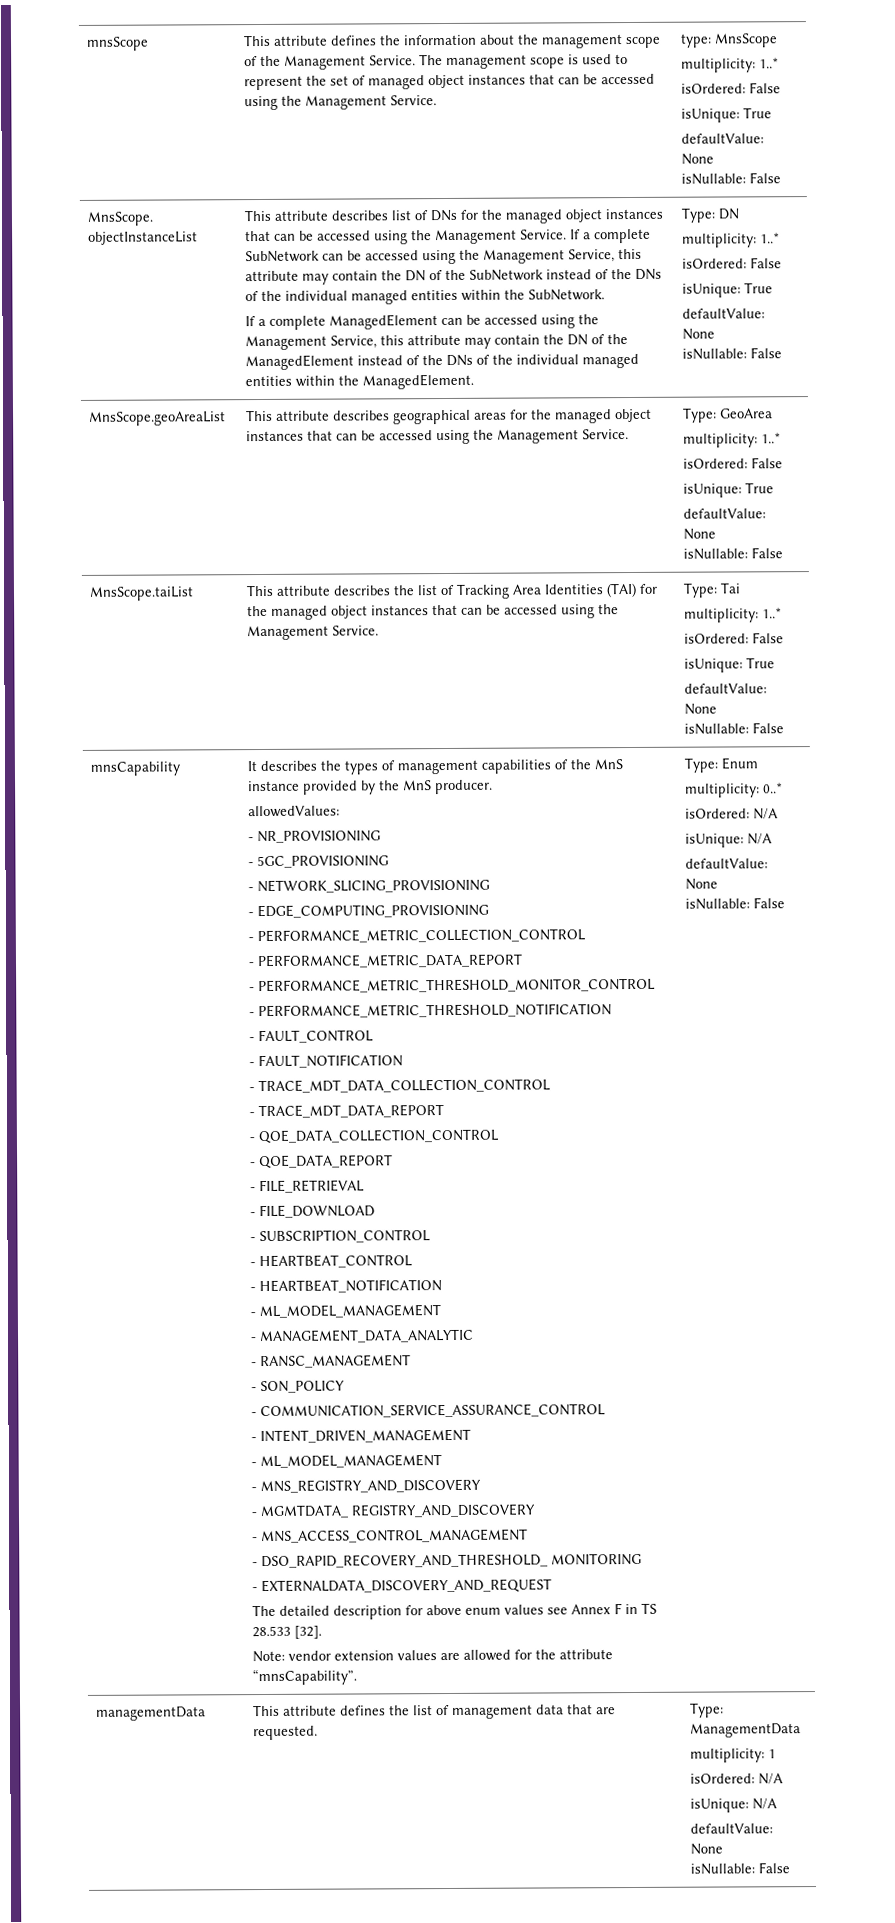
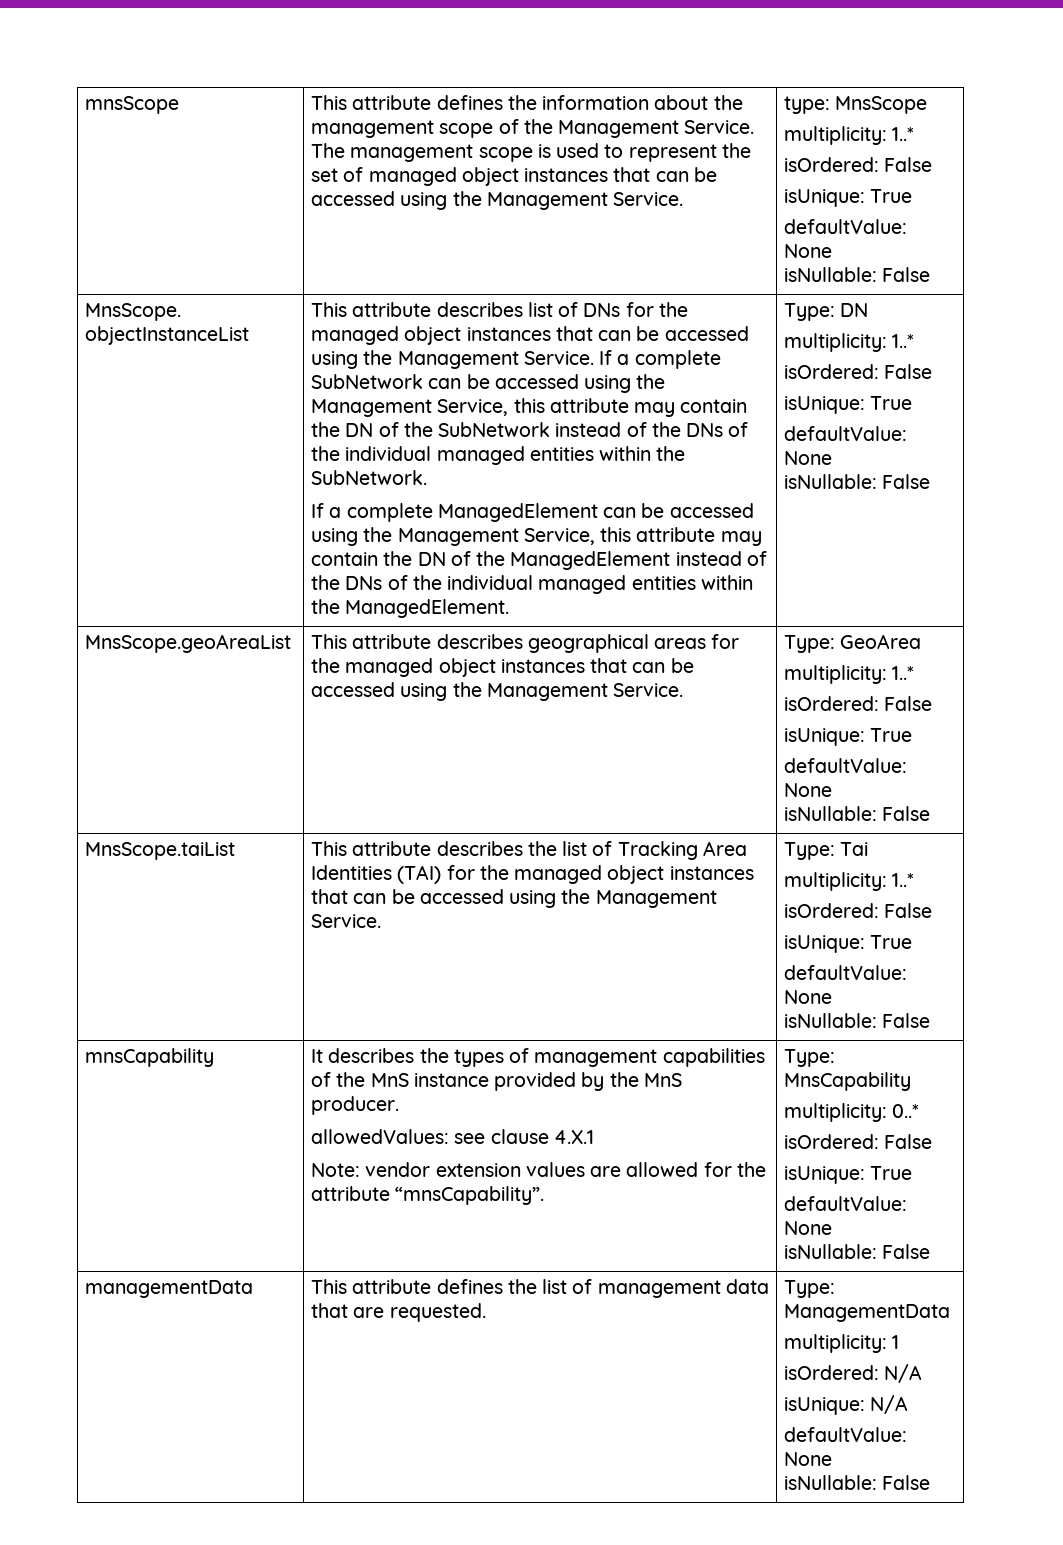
[248,830,382,844] [248,855,390,869] [248,878,491,894] [248,903,490,919] [248,928,586,944] [249,953,524,969] [249,977,656,994] [249,1003,613,1019] [249,1029,374,1044] [249,1054,404,1069] [249,1078,551,1094] [249,1104,445,1119] [249,1128,499,1144] [250,1154,394,1169] [250,1179,365,1194] [250,1204,376,1219] [250,1229,431,1244] [250,1254,413,1269] [250,1279,443,1294] [250,1304,442,1319] [251,1328,475,1344] [251,1354,412,1369] [251,1380,346,1394] [251,1403,606,1419] [251,1428,472,1444] [251,1454,443,1469] [251,1478,482,1494] [251,1503,537,1519] [252,1528,529,1544] [252,1552,643,1569] [252,1578,553,1594] [252,1602,658,1620] [252,1625,323,1639] // - NR_PROVISIONING // - 5GC_PROVISIONING // - NETWORK_SLICING_PROVISIONING // - EDGE_COMPUTING_PROVISIONING // - PERFORMANCE_METRIC_COLLECTION_CONTROL // - PERFORMANCE_METRIC_DATA_REPORT // - PERFORMANCE_METRIC_THRESHOLD_MONITOR_CONTROL // - PERFORMANCE_METRIC_THRESHOLD_NOTIFICATION // - FAULT_CONTROL // - FAULT_NOTIFICATION // - TRACE_MDT_DATA_COLLECTION_CONTROL // - TRACE_MDT_DATA_REPORT // - QOE_DATA_COLLECTION_CONTROL // - QOE_DATA_REPORT // - FILE_RETRIEVAL // - FILE_DOWNLOAD // - SUBSCRIPTION_CONTROL // - HEARTBEAT_CONTROL // - HEARTBEAT_NOTIFICATION // - ML_MODEL_MANAGEMENT // - MANAGEMENT_DATA_ANALYTIC // - RANSC_MANAGEMENT // - SON_POLICY // - COMMUNICATION_SERVICE_ASSURANCE_CONTROL // - INTENT_DRIVEN_MANAGEMENT // - ML_MODEL_MANAGEMENT // - MNS_REGISTRY_AND_DISCOVERY // - MGMTDATA_ REGISTRY_AND_DISCOVERY // - MNS_ACCESS_CONTROL_MANAGEMENT // - DSO_RAPID_RECOVERY_AND_THRESHOLD_ MONITORING // - EXTERNALDATA_DISCOVERY_AND_REQUEST // The detailed description for above enum values see Annex F in TS 28.533 [32]. -> [454,1129,594,1144] see clause 4.X.1
[721,757,759,770] Enum -> [784,1072,912,1091] MnsCapability
[753,808,779,820] [685,833,773,848] N/A // isUnique: N/A -> [884,1134,933,1149] [784,1166,913,1184] False // isUnique: True

